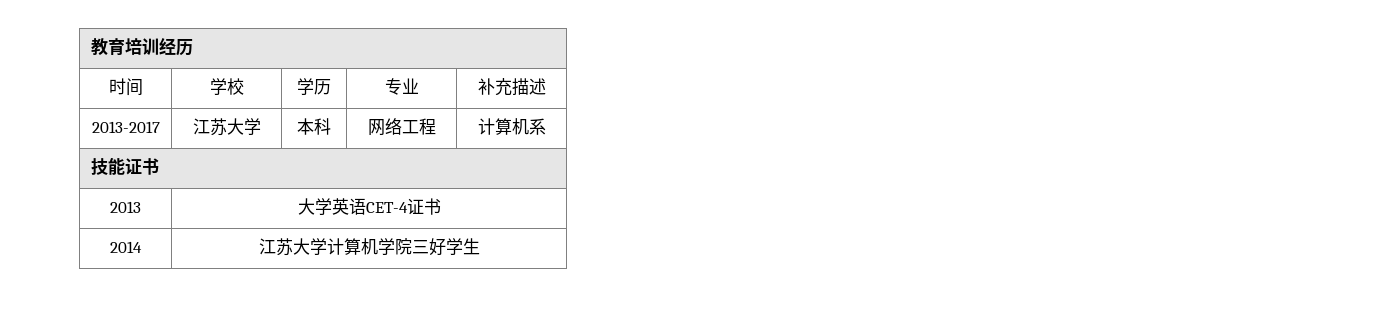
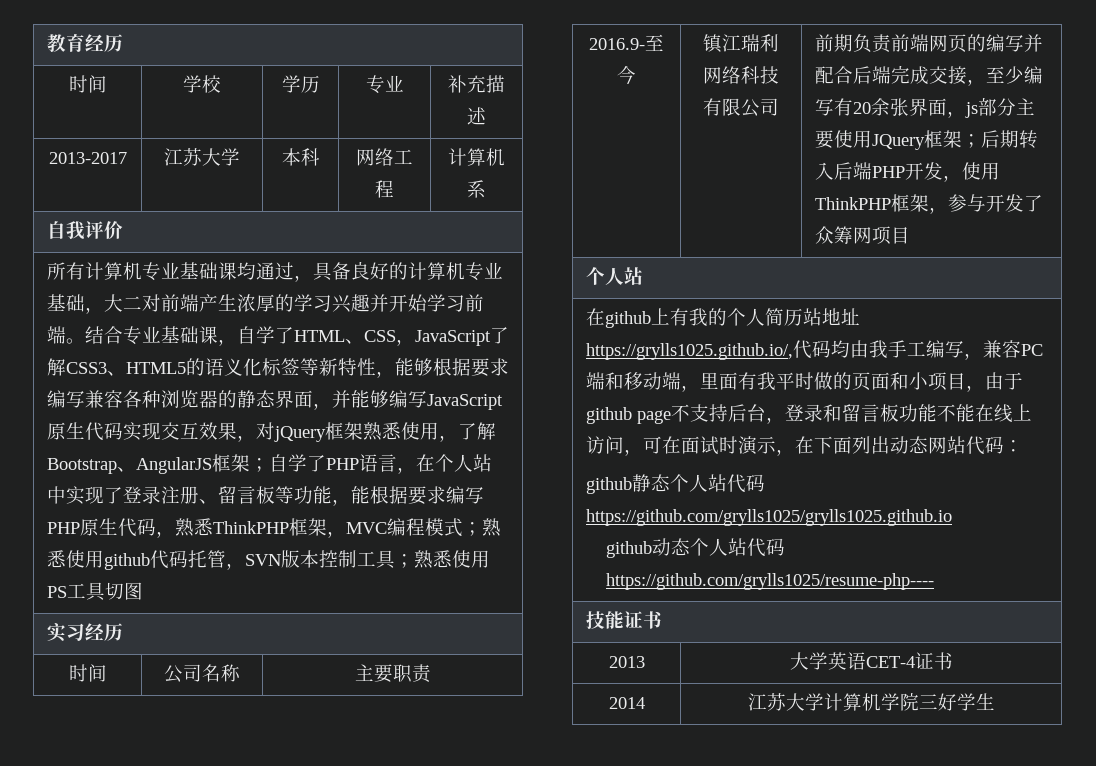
[124,38,159,55] 培训 -> (85, 43) none
(546, 126) none -> [46,221,123,240] [46,261,503,282] [46,294,484,314] [46,326,509,346] [46,358,509,378] [46,390,503,410] [46,422,496,442] [46,454,492,474] [46,486,484,506] [46,518,501,538] [46,550,490,570] [46,582,143,601] [46,623,123,642] [68,664,107,682] [164,664,240,683] [354,664,432,683] [589,34,664,51] [617,66,636,85] [703,34,779,53] [703,66,779,84] [703,98,779,117] [814,34,1043,53] [814,65,1043,86] [814,98,1035,118] [814,130,1038,150] [814,162,1000,182] [814,194,1043,214] [814,226,910,245] [585,267,643,285] [585,308,860,328] [585,340,1043,360] [585,372,1023,392] [585,404,1032,424] [585,436,1023,456] [585,474,765,494] [585,509,952,526] [606,538,786,558] [606,573,935,590] // 自我评价 // 所有计算机专业基础课均通过，具备良好的计算机专业基础，大二对前端产生浓厚的学习兴趣并开始学习前端。结合专业基础课，自学了HTML、CSS，JavaScript了解CSS3、HTML5的语义化标签等新特性，能够根据要求编写兼容各种浏览器的静态界面，并能够编写JavaScript原生代码实现交互效果，对jQuery框架熟悉使用，了解Bootstrap、AngularJS框架；自学了PHP语言，在个人站中实现了登录注册、留言板等功能，能根据要求编写PHP原生代码，熟悉ThinkPHP框架，MVC编程模式；熟悉使用github代码托管，SVN版本控制工具；熟悉使用PS工具切图 // 实习经历 // 时间 | 公司名称 | 主要职责 // 2016.9-至今 | 镇江瑞利网络科技有限公司 | 前期负责前端网页的编写并配合后端完成交接，至少编写有20余张界面，js部分主要使用JQuery框架；后期转入后端PHP开发，使用ThinkPHP框架，参与开发了众筹网项目 // 个人站 // 在github上有我的个人简历站地址https://grylls1025.github.io/,代码均由我手工编写，兼容PC端和移动端，里面有我平时做的页面和小项目，由于github page不支持后台，登录和留言板功能不能在线上访问，可在面试时演示，在下面列出动态网站代码： // github静态个人站代码https://github.com/grylls1025/grylls1025.github.io // github动态个人站代码https://github.com/grylls1025/resume-php----

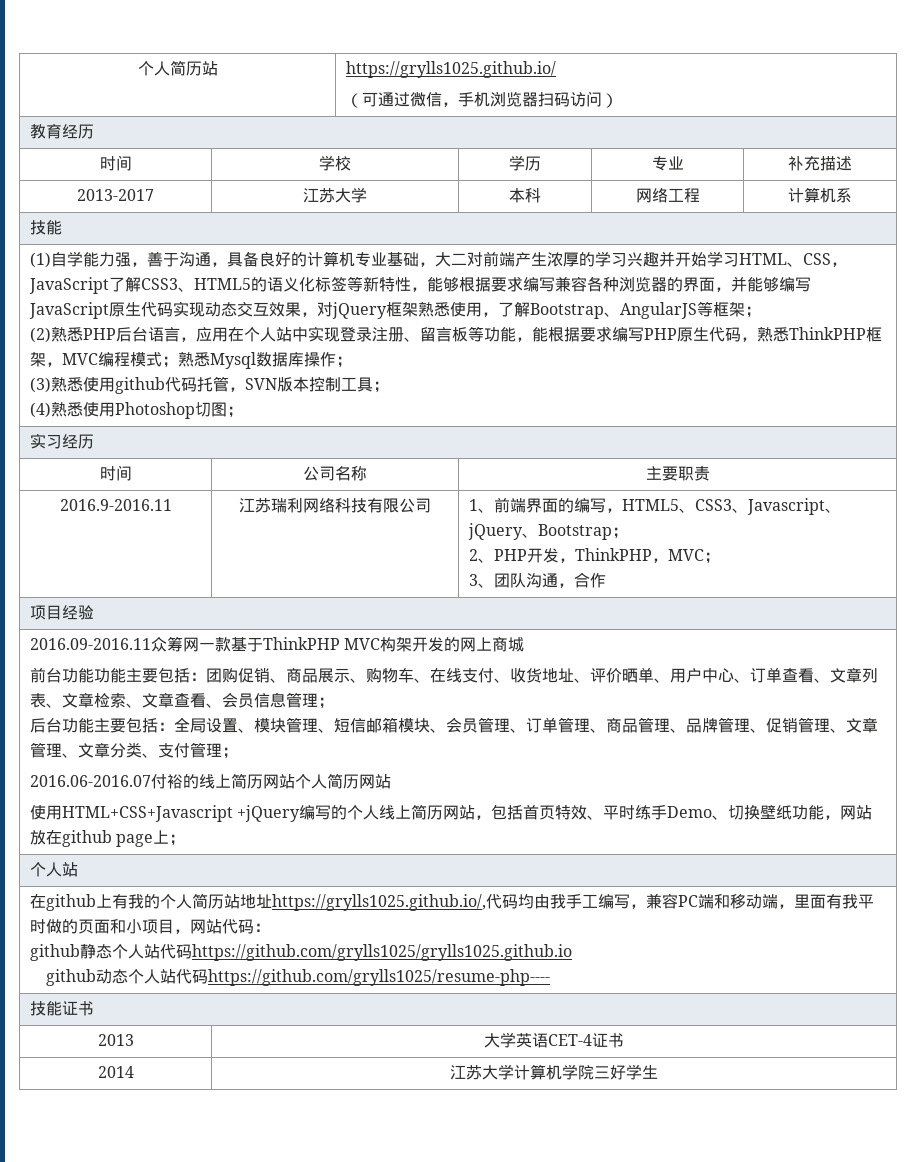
(46, 43) none -> [137,60,218,76] [345,61,556,78] [345,91,618,108] 个人简历站 | https://grylls1025.github.io/ // （可通过微信，手机浏览器扫码访问） //
[46,221,123,240] [46,262,294,281] 自我评价 // 所有计算机专业基础课均通过 -> [29,220,62,235] [29,251,211,268] 技能 // (1)自学能力强，善于沟通
[464,294,484,312] [46,326,294,346] 前端。结合专业基础课，自学了 -> (739, 260) none
[236,390,275,408] 静态 -> (683, 284) none
(161, 431) none -> [204,302,237,317] 动态
[211,454,416,474] 框架；自学了PHP语言， -> [696,301,761,318] [29,326,228,343] 等框架； // (2)熟悉PHP后台语言，应用
[103,487,123,504] 了 -> (340, 334) none
(66, 559) none -> [209,352,352,369] [29,376,83,393] Mysql数据库操作； // (3)熟悉
[413,550,490,569] [46,582,106,601] 熟悉使用PS工具 -> [29,401,195,419] // (4)熟悉使用Photoshop
(143, 591) none -> [226,406,243,418] ；
[589,34,664,51] [617,66,636,85] [703,34,741,53] 2016.9-至今 | 镇江 -> [59,499,172,511] [239,498,271,513] 2016.9-2016.11 | 江苏
[814,34,1043,53] [814,65,1043,86] [814,98,1035,118] [814,130,1038,150] [814,162,1000,182] [814,194,1043,214] [814,226,910,245] 前期负责前端网页的编写并配合后端完成交接，至少编写有20余张界面，js部分主要使用JQuery框架；后期转入后端PHP开发，使用ThinkPHP框架，参与开发了众筹网项目 -> [468,497,841,515] [467,523,628,540] [468,548,720,564] [468,572,606,588] [29,605,94,620] [29,636,524,652] [29,667,878,683] [29,692,334,709] [29,717,878,733] [29,742,238,759] [29,773,391,789] [29,804,872,822] [29,830,185,847] 1、前端界面的编写，HTML5、CSS3、Javascript、jQuery、Bootstrap； // 2、PHP开发，ThinkPHP，MVC； // 3、团队沟通，合作 // 项目经验 // 2016.09-2016.11众筹网一款基于ThinkPHP MVC构架开发的网上商城 // 前台功能功能主要包括：团购促销、商品展示、购物车、在线支付、收货地址、评价晒单、用户中心、订单查看、文章列表、文章检索、文章查看、会员信息管理； // 后台功能主要包括：全局设置、模块管理、短信邮箱模块、会员管理、订单管理、商品管理、品牌管理、促销管理、文章管理、文章分类、支付管理； // 2016.06-2016.07付裕的线上简历网站个人简历网站 // 使用HTML+CSS+Javascript +jQuery编写的个人线上简历网站，包括首页特效、平时练手Demo、切换壁纸功能，网站放在github page上；
[984,372,1023,390] [585,404,1032,424] [585,436,928,456] 由于github page不支持后台，登录和留言板功能不能在线上访问，可在面试时演示，在下面列出动态 -> (190, 931) none

